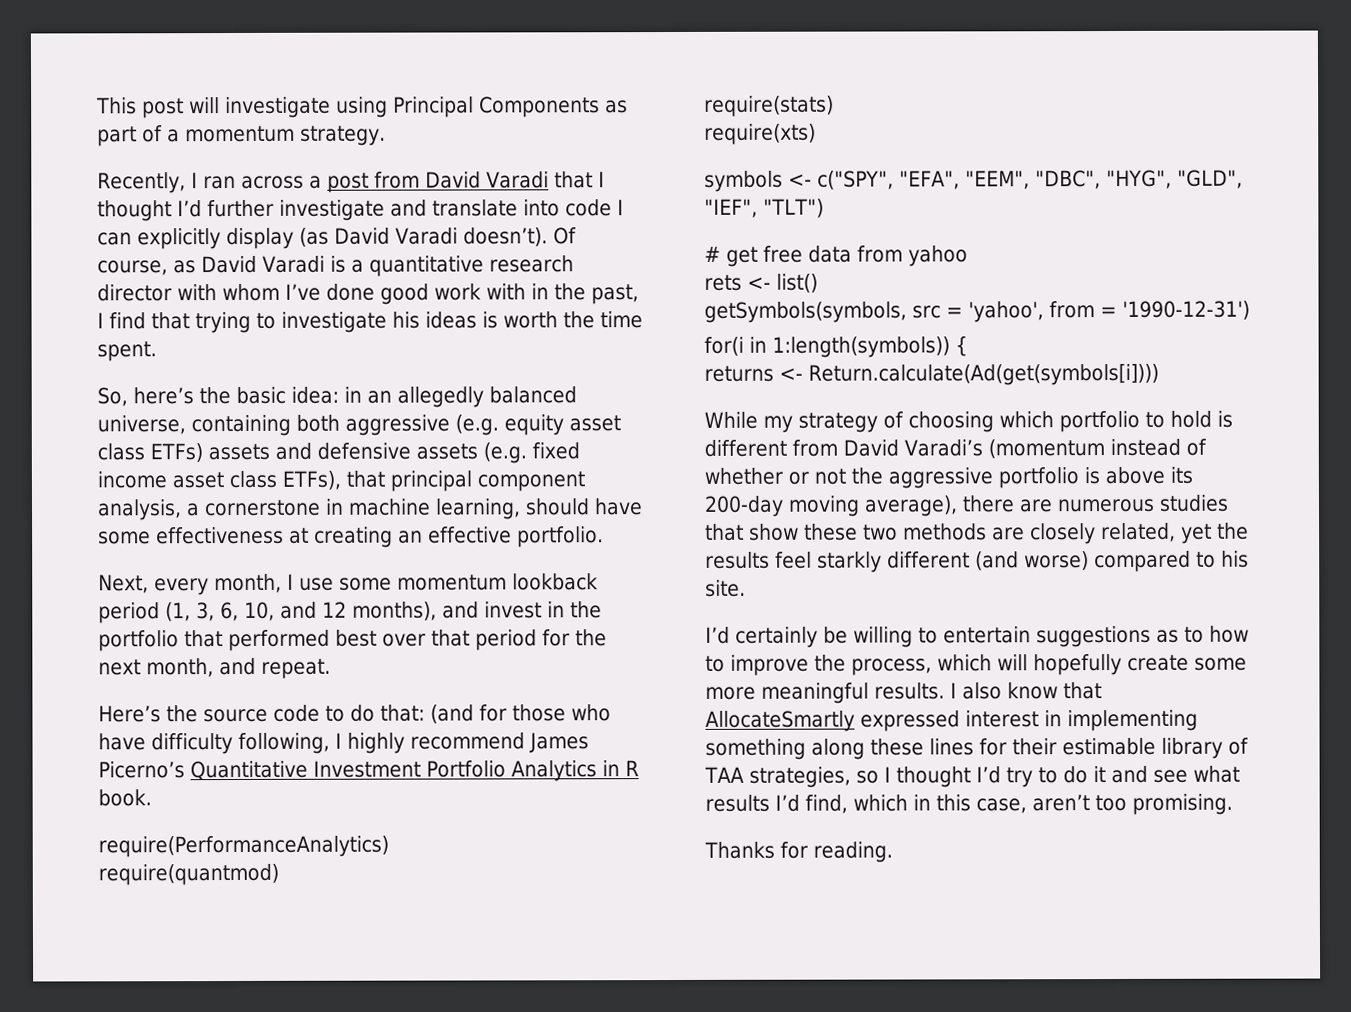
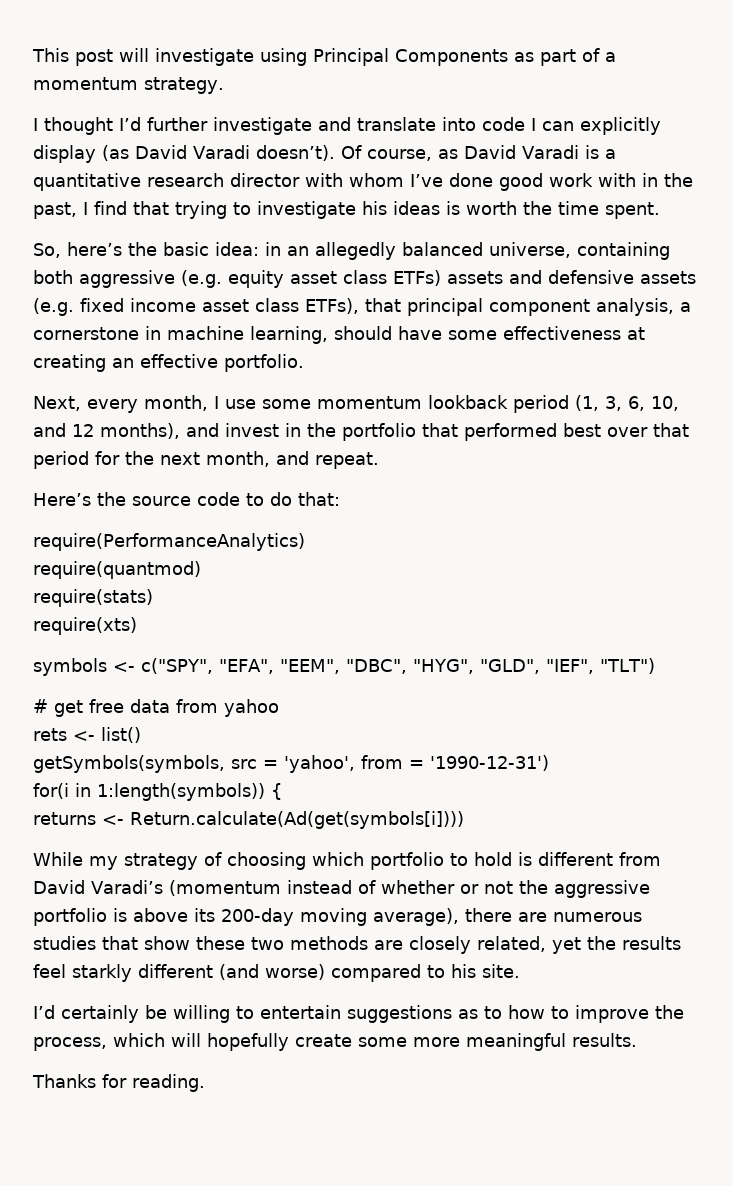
[97,171,593,194] Recently, I ran across a post from David Varadi that -> (224, 85) none
[430,704,611,724] [98,732,589,755] [98,760,639,782] [98,789,152,807] (and for those who have difficulty following, I highly recommend James Picerno’s Quantitative Investment Portfolio Analytics in R book. -> (340, 499) none
[950,682,1102,700] [705,709,1198,732] [705,737,1249,760] [704,765,1240,788] [705,793,1233,815] I also know that AllocateSmartly expressed interest in implementing something along these lines for their estimable library of TAA strategies, so I thought I’d try to do it and see what results I’d find, which in this case, aren’t too promising. -> (637, 1040) none

